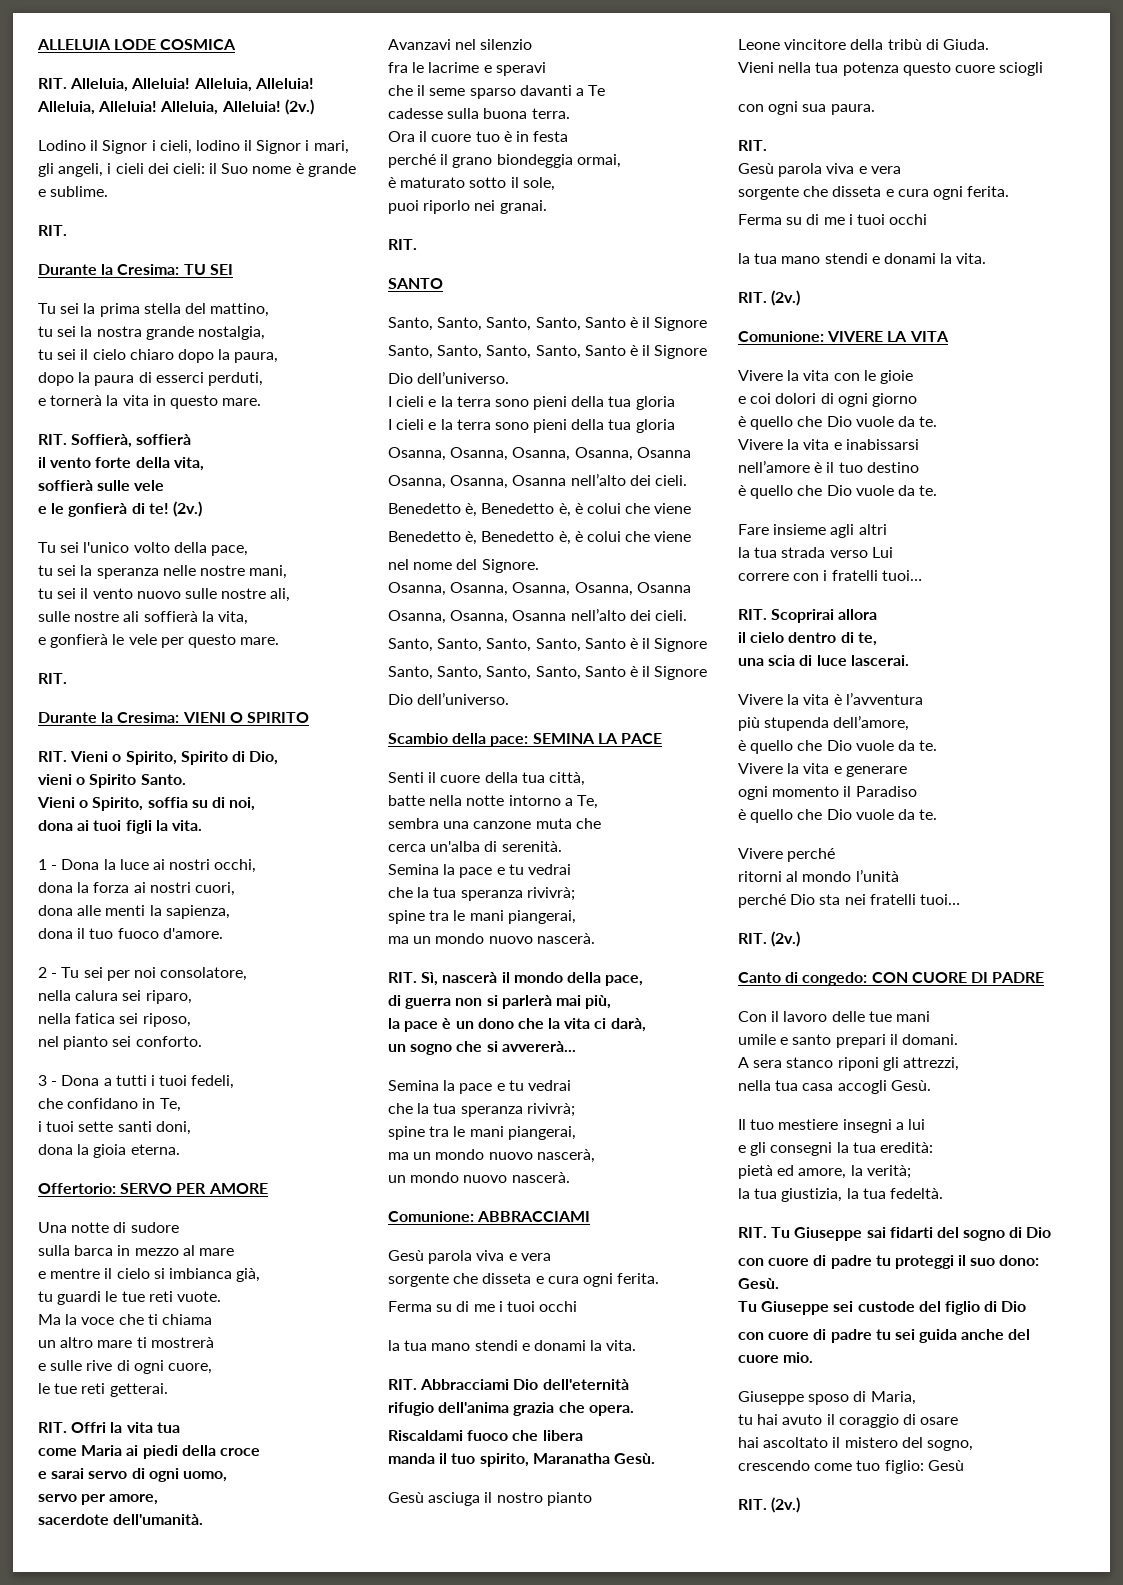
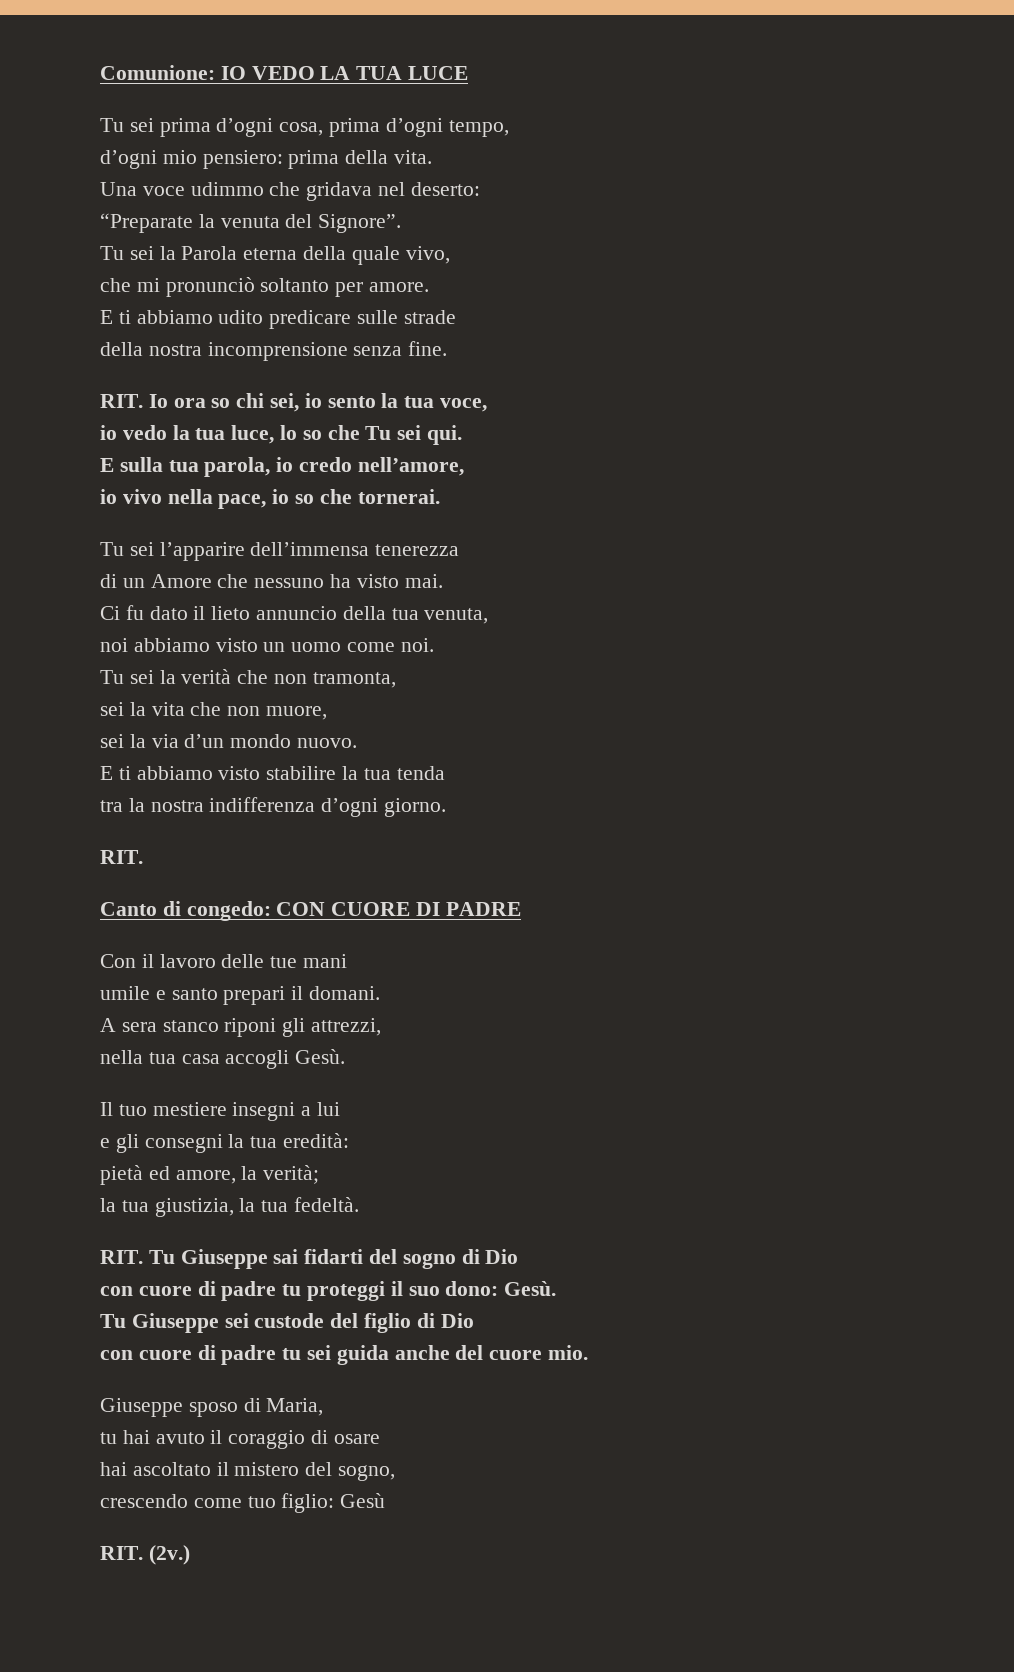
[37,39,237,50] [38,78,314,92] [37,99,314,115] [38,140,349,154] [38,163,356,177] [38,186,109,197] [38,225,67,236] [38,264,233,275] [38,303,270,317] [38,326,265,340] [38,349,279,363] [38,372,263,386] [38,395,262,409] [38,434,192,448] [38,457,204,471] [38,480,165,491] [38,501,202,517] [38,542,248,556] [38,565,288,579] [38,588,291,602] [38,611,248,625] [38,634,280,648] [38,673,67,684] [38,712,309,723] [38,751,279,765] [38,774,186,788] [37,797,256,811] [38,820,202,834] [38,859,257,873] [38,882,235,896] [38,905,230,919] [38,928,223,939] [38,967,248,981] [38,990,192,1004] [38,1013,191,1027] [38,1036,202,1050] [38,1075,235,1089] [38,1098,181,1112] [38,1121,191,1135] [38,1144,180,1158] [38,1183,268,1194] [38,1222,179,1233] [38,1245,234,1256] [38,1268,261,1282] [38,1291,221,1305] [38,1314,212,1325] [38,1337,214,1348] [38,1360,212,1374] [38,1383,168,1397] [38,1422,180,1433] [38,1445,260,1459] [38,1468,227,1482] [38,1494,159,1505] [38,1514,204,1525] [388,39,533,50] [388,62,546,76] [388,85,606,99] [388,108,570,119] [388,131,569,142] [388,154,621,168] [388,177,555,191] [388,200,547,214] [388,239,417,250] [388,278,443,289] [388,317,708,331] [388,345,708,359] [388,371,510,384] [388,396,675,410] [388,419,675,433] [388,447,691,461] [388,473,687,489] [388,503,692,517] [388,531,692,545] [388,559,539,573] [388,582,691,596] [388,608,687,624] [388,638,708,652] [388,666,708,680] [388,692,510,705] [388,733,662,747] [388,772,585,786] [388,795,598,809] [388,818,601,829] [388,841,562,852] [388,864,571,878] [388,887,575,901] [388,910,576,924] [388,933,595,944] [388,972,644,986] [388,995,612,1009] [388,1018,646,1032] [388,1041,576,1055] [388,1080,571,1094] [388,1103,575,1117] [388,1126,576,1140] [388,1149,595,1163] [388,1172,570,1183] [388,1211,591,1222] [388,1250,551,1264] [388,1273,660,1287] [388,1301,578,1312] [388,1340,637,1351] [388,1379,629,1390] [388,1402,634,1416] [388,1430,583,1441] [388,1453,655,1467] [388,1492,592,1506] [738,39,989,50] [738,62,1044,76] [738,101,875,115] [738,140,767,151] [738,163,901,177] [738,186,1010,200] [738,214,928,225] [738,253,987,264] [738,290,801,306] [738,331,949,342] [738,370,913,384] [738,393,917,407] [738,416,938,430] [738,439,919,450] [738,460,919,473] [738,485,938,499] [738,524,887,538] [738,547,893,558] [738,570,922,581] [738,609,878,623] [738,632,877,646] [738,655,909,666] [738,692,923,705] [738,715,910,731] [738,740,938,754] [738,763,907,777] [738,786,917,800] [738,809,938,823] [738,848,836,862] [738,869,899,882] [738,894,960,908] [738,931,801,947] ALLELUIA LODE COSMICA // RIT. Alleluia, Alleluia! Alleluia, Alleluia! Alleluia, Alleluia! Alleluia, Alleluia! (2v.) // Lodino il Signor i cieli, lodino il Signor i mari, gli angeli, i cieli dei cieli: il Suo nome è grande e sublime. // RIT. // Durante la Cresima: TU SEI // Tu sei la prima stella del mattino, // tu sei la nostra grande nostalgia, // tu sei il cielo chiaro dopo la paura, // dopo la paura di esserci perduti, // e tornerà la vita in questo mare. // RIT. Soffierà, soffierà // il vento forte della vita, // soffierà sulle vele // e le gonfierà di te! (2v.) // Tu sei l'unico volto della pace, // tu sei la speranza nelle nostre mani, // tu sei il vento nuovo sulle nostre ali, // sulle nostre ali soffierà la vita, // e gonfierà le vele per questo mare. // RIT. // Durante la Cresima: VIENI O SPIRITO // RIT. Vieni o Spirito, Spirito di Dio, // vieni o Spirito Santo. // Vieni o Spirito, soffia su di noi, // dona ai tuoi figli la vita. // 1 - Dona la luce ai nostri occhi, // dona la forza ai nostri cuori, // dona alle menti la sapienza, // dona il tuo fuoco d'amore. // 2 - Tu sei per noi consolatore, // nella calura sei riparo, // nella fatica sei riposo, // nel pianto sei conforto. // 3 - Dona a tutti i tuoi fedeli, // che confidano in Te, // i tuoi sette santi doni, // dona la gioia eterna. // Offertorio: SERVO PER AMORE // Una notte di sudore // sulla barca in mezzo al mare // e mentre il cielo si imbianca già, // tu guardi le tue reti vuote. // Ma la voce che ti chiama // un altro mare ti mostrerà // e sulle rive di ogni cuore, // le tue reti getterai. // RIT. Offri la vita tua // come Maria ai piedi della croce // e sarai servo di ogni uomo, // servo per amore, // sacerdote dell'umanità. // Avanzavi nel silenzio // fra le lacrime e speravi // che il seme sparso davanti a Te // cadesse sulla buona terra. // Ora il cuore tuo è in festa // perché il grano biondeggia ormai, // è maturato sotto il sole, // puoi riporlo nei granai. // RIT. // SANTO // Santo, Santo, Santo, Santo, Santo è il Signore // Santo, Santo, Santo, Santo, Santo è il Signore // Dio dell’universo. // I cieli e la terra sono pieni della tua gloria // I cieli e la terra sono pieni della tua gloria // Osanna, Osanna, Osanna, Osanna, Osanna // Osanna, Osanna, Osanna nell’alto dei cieli. // Benedetto è, Benedetto è, è colui che viene // Benedetto è, Benedetto è, è colui che viene // nel nome del Signore. // Osanna, Osanna, Osanna, Osanna, Osanna // Osanna, Osanna, Osanna nell’alto dei cieli. // Santo, Santo, Santo, Santo, Santo è il Signore // Santo, Santo, Santo, Santo, Santo è il Signore // Dio dell’universo. // Scambio della pace: SEMINA LA PACE // Senti il cuore della tua città, // batte nella notte intorno a Te, // sembra una canzone muta che // cerca un'alba di serenità. // Semina la pace e tu vedrai // che la tua speranza rivivrà; // spine tra le mani piangerai, // ma un mondo nuovo nascerà. // RIT. Sì, nascerà il mondo della pace, // di guerra non si parlerà mai più, // la pace è un dono che la vita ci darà, // un sogno che si avvererà... // Semina la pace e tu vedrai // che la tua speranza rivivrà; // spine tra le mani piangerai, // ma un mondo nuovo nascerà, // un mondo nuovo nascerà. // Comunione: ABBRACCIAMI // Gesù parola viva e vera // sorgente che disseta e cura ogni ferita. // Ferma su di me i tuoi occhi // la tua mano stendi e donami la vita. // RIT. Abbracciami Dio dell'eternità // rifugio dell'anima grazia che opera. // Riscaldami fuoco che libera // manda il tuo spirito, Maranatha Gesù. // Gesù asciuga il nostro pianto // Leone vincitore della tribù di Giuda. // Vieni nella tua potenza questo cuore sciogli // con ogni sua paura. // RIT. // Gesù parola viva e vera // sorgente che disseta e cura ogni ferita. // Ferma su di me i tuoi occhi // la tua mano stendi e donami la vita. // RIT. (2v.) // Comunione: VIVERE LA VITA // Vivere la vita con le gioie // e coi dolori di ogni giorno // è quello che Dio vuole da te. // Vivere la vita e inabissarsi // nell’amore è il tuo destino // è quello che Dio vuole da te. // Fare insieme agli altri // la tua strada verso Lui // correre con i fratelli tuoi… // RIT. Scoprirai allora // il cielo dentro di te, // una scia di luce lascerai. // Vivere la vita è l’avventura // più stupenda dell’amore, // è quello che Dio vuole da te. // Vivere la vita e generare // ogni momento il Paradiso // è quello che Dio vuole da te. // Vivere perché // ritorni al mondo l’unità // perché Dio sta nei fratelli tuoi… // RIT. (2v.) -> [100,65,469,80] [100,118,509,137] [100,150,433,169] [100,182,480,201] [100,213,402,233] [100,246,450,265] [100,277,430,297] [100,310,456,329] [100,341,448,361] [100,393,488,412] [100,425,463,445] [100,457,464,477] [100,489,440,509] [100,542,460,561] [100,574,443,588] [100,605,489,624] [100,638,434,652] [100,669,396,688] [100,702,328,720] [100,734,358,748] [100,766,445,780] [100,797,447,817] [100,850,143,864] Comunione: IO VEDO LA TUA LUCE // Tu sei prima d’ogni cosa, prima d’ogni tempo, // d’ogni mio pensiero: prima della vita. // Una voce udimmo che gridava nel deserto: // “Preparate la venuta del Signore”. // Tu sei la Parola eterna della quale vivo, // che mi pronunciò soltanto per amore. // E ti abbiamo udito predicare sulle strade // della nostra incomprensione senza fine. // RIT. Io ora so chi sei, io sento la tua voce, // io vedo la tua luce, lo so che Tu sei qui. // E sulla tua parola, io credo nell’amore, // io vivo nella pace, io so che tornerai. // Tu sei l’apparire dell’immensa tenerezza // di un Amore che nessuno ha visto mai. // Ci fu dato il lieto annuncio della tua venuta, // noi abbiamo visto un uomo come noi. // Tu sei la verità che non tramonta, // sei la vita che non muore, // sei la via d’un mondo nuovo. // E ti abbiamo visto stabilire la tua tenda // tra la nostra indifferenza d’ogni giorno. // RIT.

